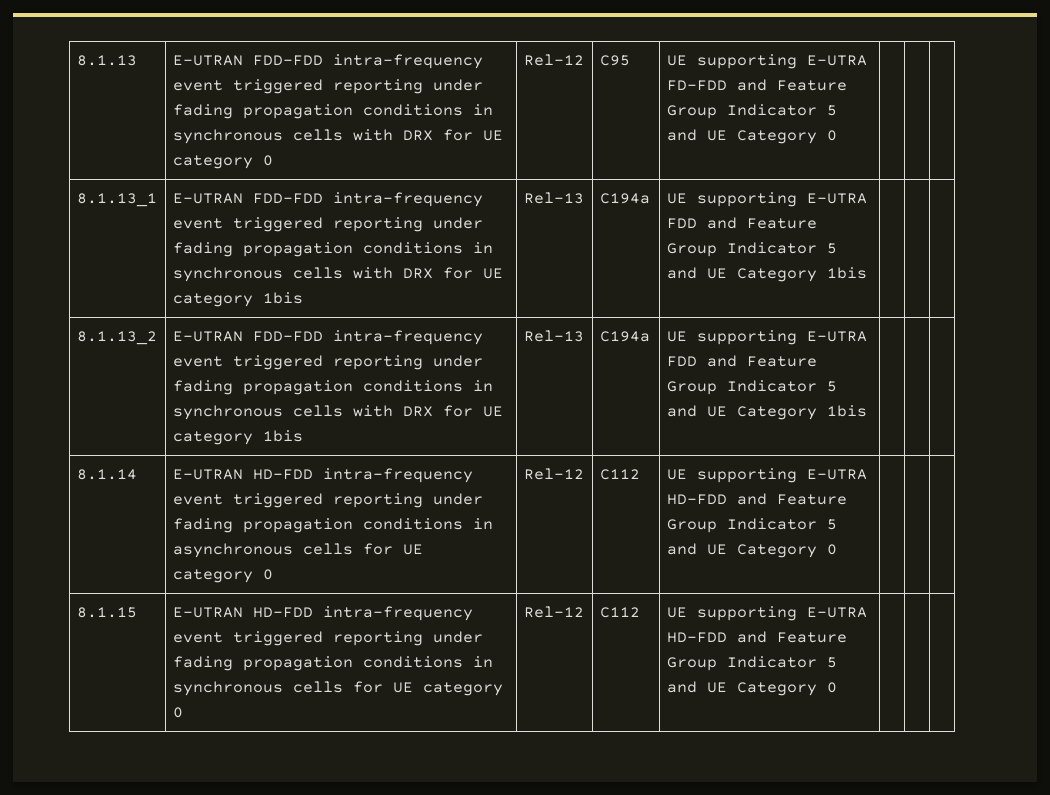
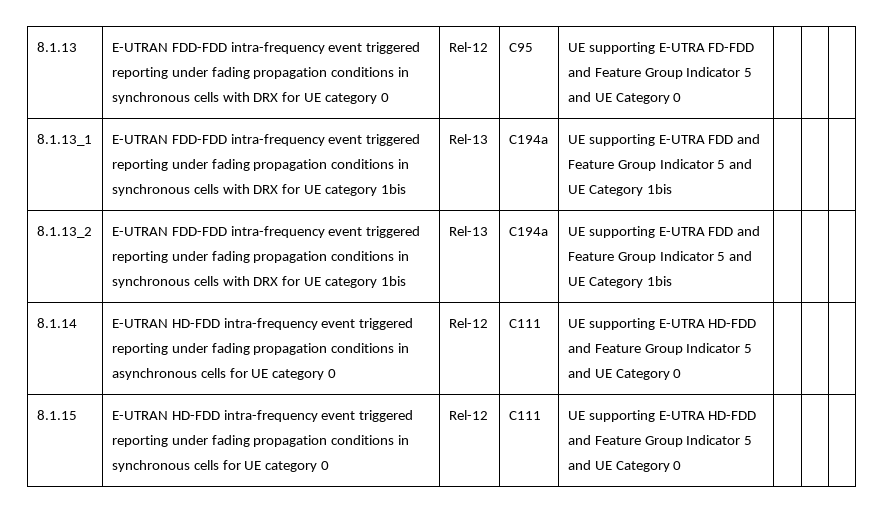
[599,469,640,480] C112 -> [508,319,541,328] C111
[599,607,640,618] C112 -> [508,411,541,420] C111

